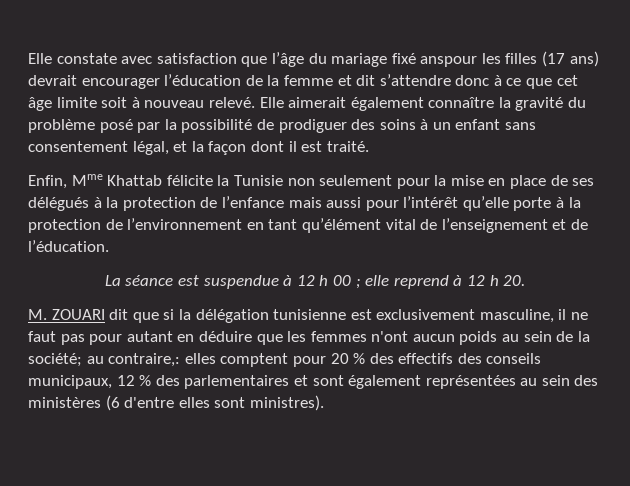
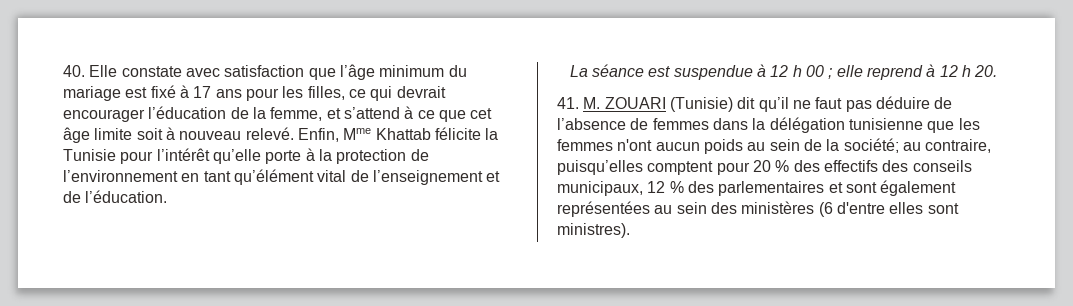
(28, 58) none -> [63,65,85,77] 40.
(304, 59) none -> [379,65,445,77] minimum
[391,51,599,67] fixé anspour les filles (17 ans) -> [125,85,393,101] est fixé à 17 ans pour les filles, ce qui
[283,74,490,86] femme et dit s’attendre donc -> [270,107,400,121] femme, et s’attend
[259,97,587,111] [28,119,537,133] [28,141,369,155] Elle aimerait également connaître la gravité du problème posé par la possibilité de prodiguer des soins à un enfant sans consentement légal, et la façon dont il est traité. // -> (294, 133) none
[287,175,595,189] [28,196,362,211] non seulement pour la mise en place de ses délégués à la protection de l’enfance mais aussi -> (116, 155) none
(526, 280) none -> [557,97,579,109] 41.
[109,309,589,323] [28,331,252,345] dit que si la délégation tunisienne est exclusivement masculine, il ne faut pas pour autant en déduire -> [669,96,953,112] [557,117,923,133] (Tunisie) dit qu’il ne faut pas déduire de l’absence de femmes dans la délégation tunisienne
[108,353,216,367] contraire,: elles -> [925,139,992,153] [557,160,643,175] contraire, puisqu’elles

